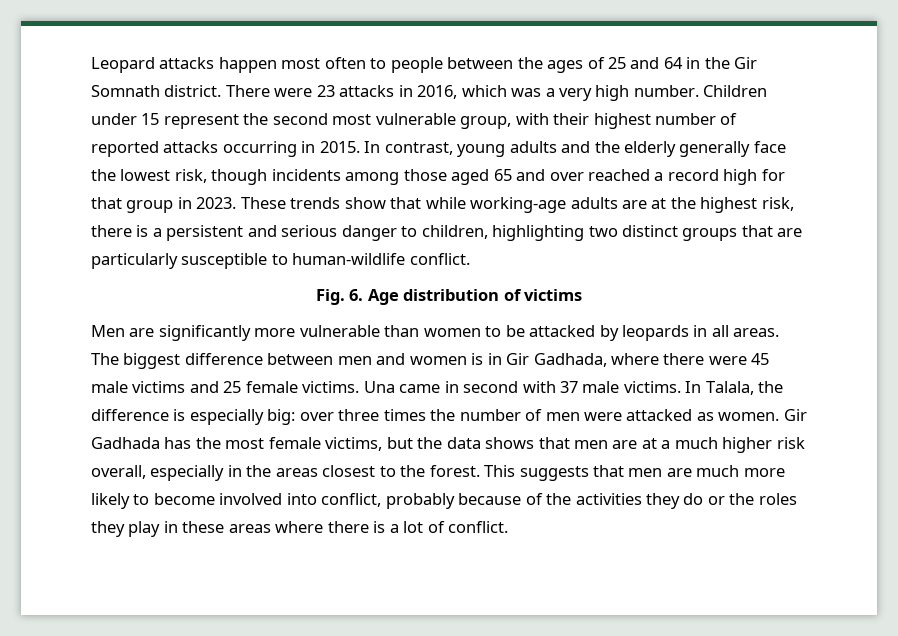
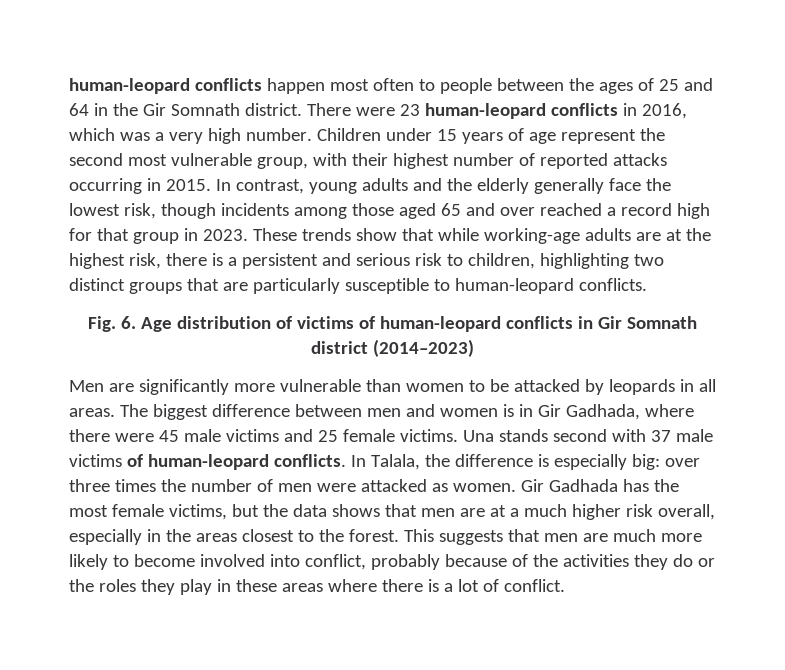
[91,57,215,73] Leopard attacks -> [69,78,262,94] human-leopard conflicts
[339,85,395,97] attacks -> [424,103,618,119] human-leopard conflicts
(160, 119) none -> [461,128,556,144] years of age
[341,225,397,241] danger -> [414,253,442,266] risk
[292,253,470,265] human-wildlife conflict. -> [454,278,647,294] human-leopard conflicts.
(583, 295) none -> [358,316,697,332] [311,339,474,357] of human-leopard conflicts in Gir Somnath district (2014–2023)
[399,381,459,393] came in -> [498,429,548,442] stands
[623,381,681,393] victims. -> [69,454,346,470] victims of human-leopard conflicts.

